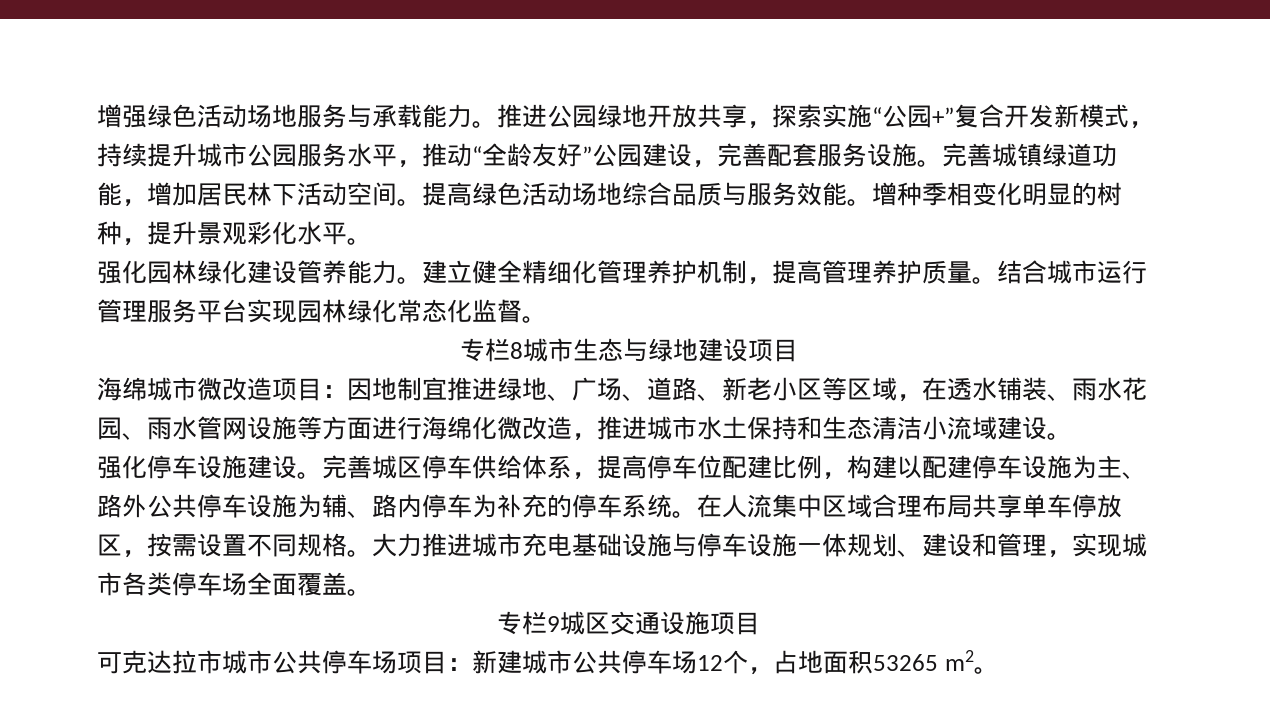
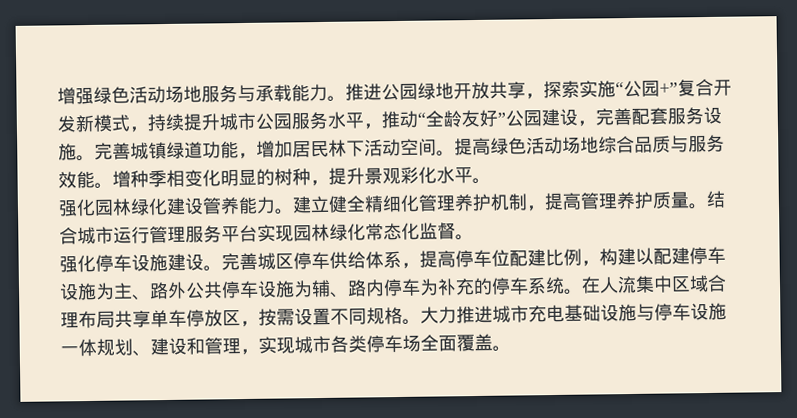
[459,338,798,362] [97,377,1147,402] [97,416,1072,441] // 专栏8城市生态与绿地建设项目 // 海绵城市微改造项目：因地制宜推进绿地、广场、道路、新老小区等区域，在透水铺装、雨水花园、雨水管网设施等方面进行海绵化微改造，推进城市水土保持和生态清洁小流域建设。 -> (474, 237) none
[497,611,760,635] [97,650,999,675] // 专栏9城区交通设施项目 // 可克达拉市城市公共停车场项目：新建城市公共停车场12个，占地面积53265 m2。 -> (511, 348) none

